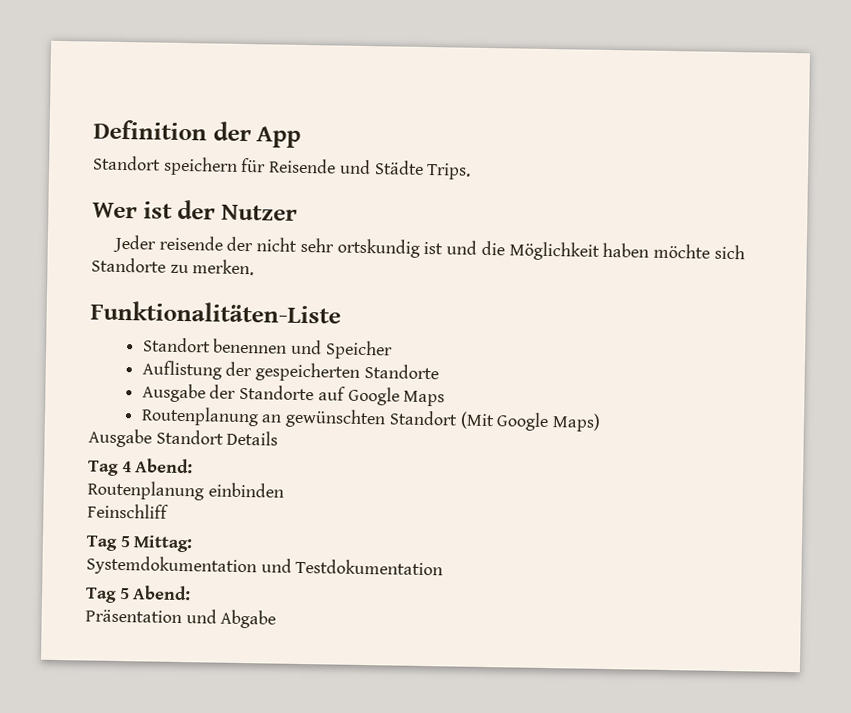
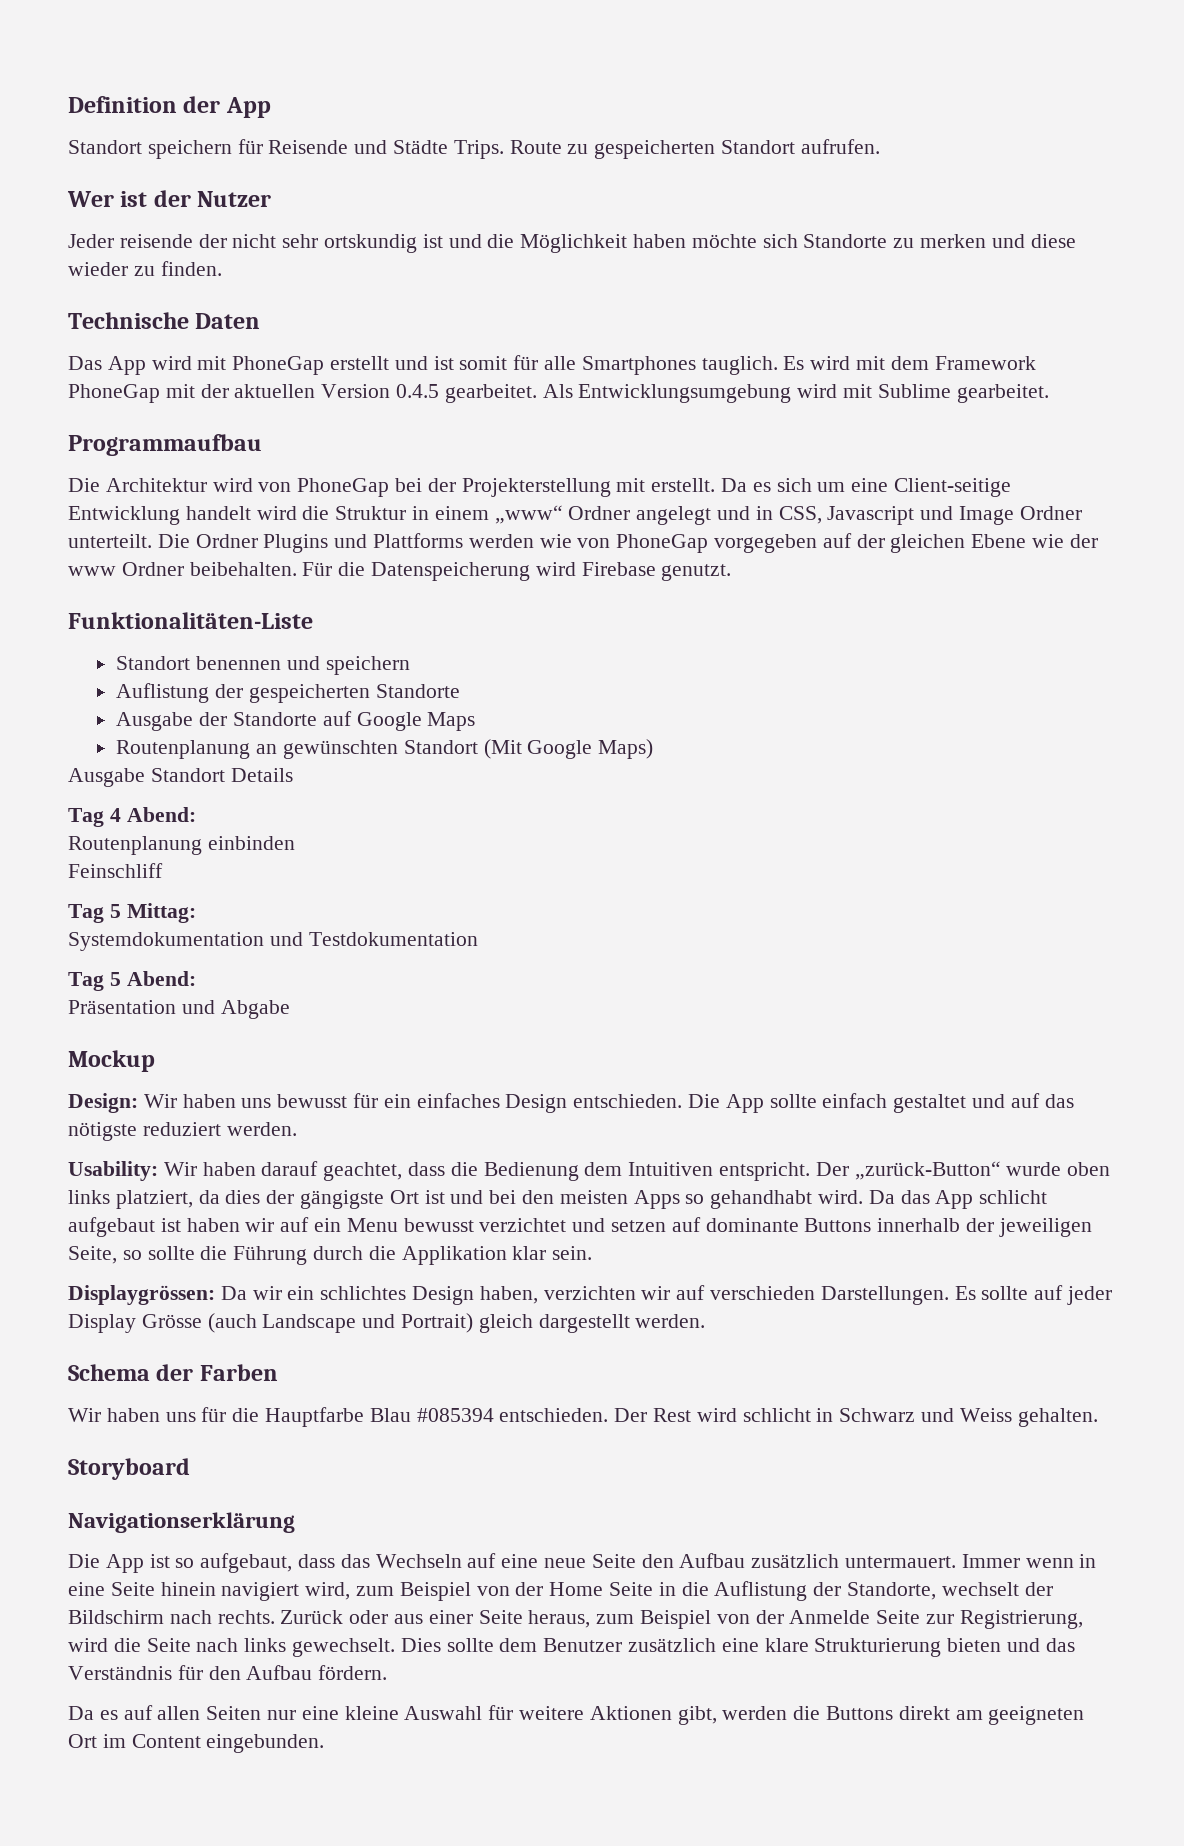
(472, 171) none -> [509,139,880,159] Route zu gespeicherten Standort aufrufen.
[192,259,255,276] merken. -> [920,234,1076,248] [68,261,222,276] [68,312,261,329] [68,355,1036,375] [68,384,1049,403] [68,434,262,456] [68,478,1012,497] [68,505,1082,525] [68,533,1098,553] [68,562,732,581] merken und diese wieder zu finden. // Technische Daten // Das App wird mit PhoneGap erstellt und ist somit für alle Smartphones tauglich. Es wird mit dem Framework PhoneGap mit der aktuellen Version 0.4.5 gearbeitet. Als Entwicklungsumgebung wird mit Sublime gearbeitet. // Programmaufbau // Die Architektur wird von PhoneGap bei der Projekterstellung mit erstellt. Da es sich um eine Client-seitige Entwicklung handelt wird die Struktur in einem „www“ Ordner angelegt und in CSS, Javascript und Image Ordner unterteilt. Die Ordner Plugins und Plattforms werden wie von PhoneGap vorgegeben auf der gleichen Ebene wie der www Ordner beibehalten. Für die Datenspeicherung wird Firebase genutzt.
[324,340,393,360] Speicher -> [325,656,410,675] speichern
(277, 619) none -> [68,1050,155,1072] [68,1093,1074,1113] [68,1122,297,1141] [68,1161,1111,1181] [68,1190,1048,1209] [68,1217,1092,1237] [68,1246,593,1265] [68,1285,1113,1305] [68,1313,706,1333] [68,1364,278,1381] [68,1407,1098,1427] [68,1458,190,1480] [68,1512,295,1533] [68,1553,1097,1573] [68,1581,1053,1601] [68,1610,1083,1629] [68,1638,1075,1657] [68,1665,388,1680] [68,1705,1085,1725] [68,1734,325,1753] // Mockup // Design: Wir haben uns bewusst für ein einfaches Design entschieden. Die App sollte einfach gestaltet und auf das nötigste reduziert werden. // Usability: Wir haben darauf geachtet, dass die Bedienung dem Intuitiven entspricht. Der „zurück-Button“ wurde oben links platziert, da dies der gängigste Ort ist und bei den meisten Apps so gehandhabt wird. Da das App schlicht aufgebaut ist haben wir auf ein Menu bewusst verzichtet und setzen auf dominante Buttons innerhalb der jeweiligen Seite, so sollte die Führung durch die Applikation klar sein. // Displaygrössen: Da wir ein schlichtes Design haben, verzichten wir auf verschieden Darstellungen. Es sollte auf jeder Display Grösse (auch Landscape und Portrait) gleich dargestellt werden. // Schema der Farben // Wir haben uns für die Hauptfarbe Blau #085394 entschieden. Der Rest wird schlicht in Schwarz und Weiss gehalten. // Storyboard // Navigationserklärung // Die App ist so aufgebaut, dass das Wechseln auf eine neue Seite den Aufbau zusätzlich untermauert. Immer wenn in eine Seite hinein navigiert wird, zum Beispiel von der Home Seite in die Auflistung der Standorte, wechselt der Bildschirm nach rechts. Zurück oder aus einer Seite heraus, zum Beispiel von der Anmelde Seite zur Registrierung, wird die Seite nach links gewechselt. Dies sollte dem Benutzer zusätzlich eine klare Strukturierung bieten und das Verständnis für den Aufbau fördern. // Da es auf allen Seiten nur eine kleine Auswahl für weitere Aktionen gibt, werden die Buttons direkt am geeigneten Ort im Content eingebunden.

